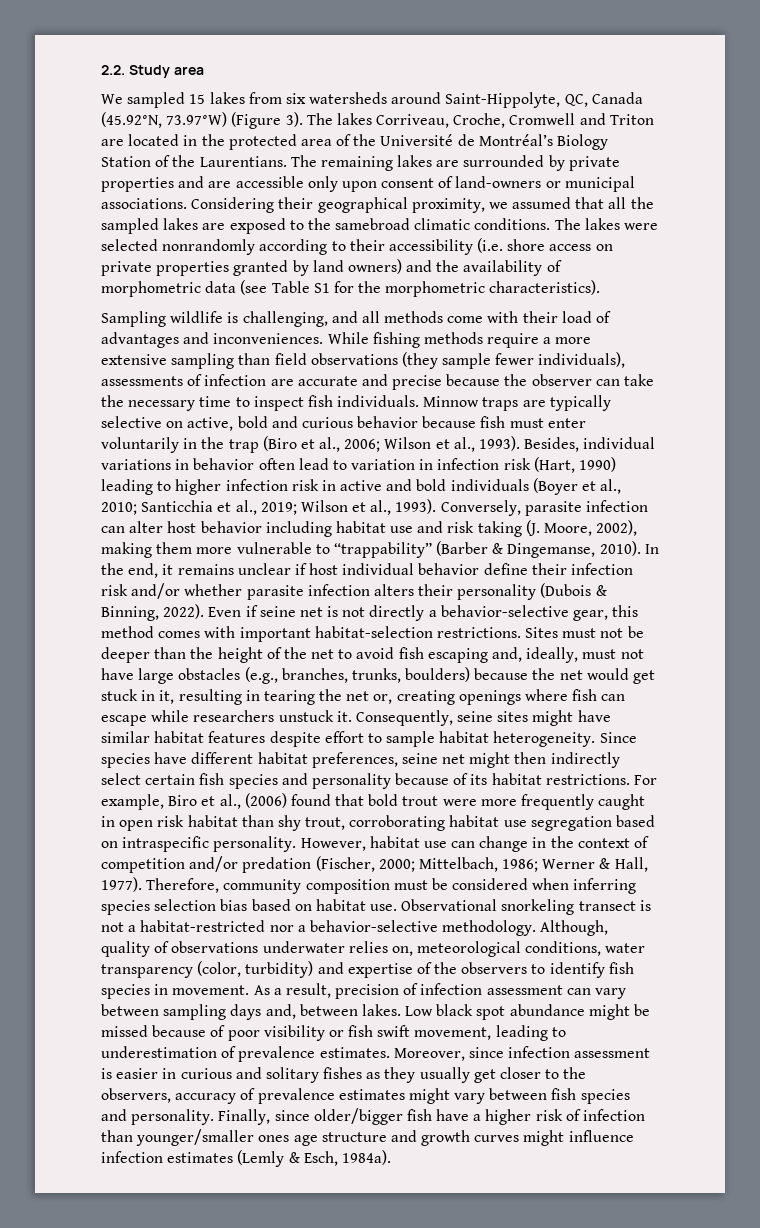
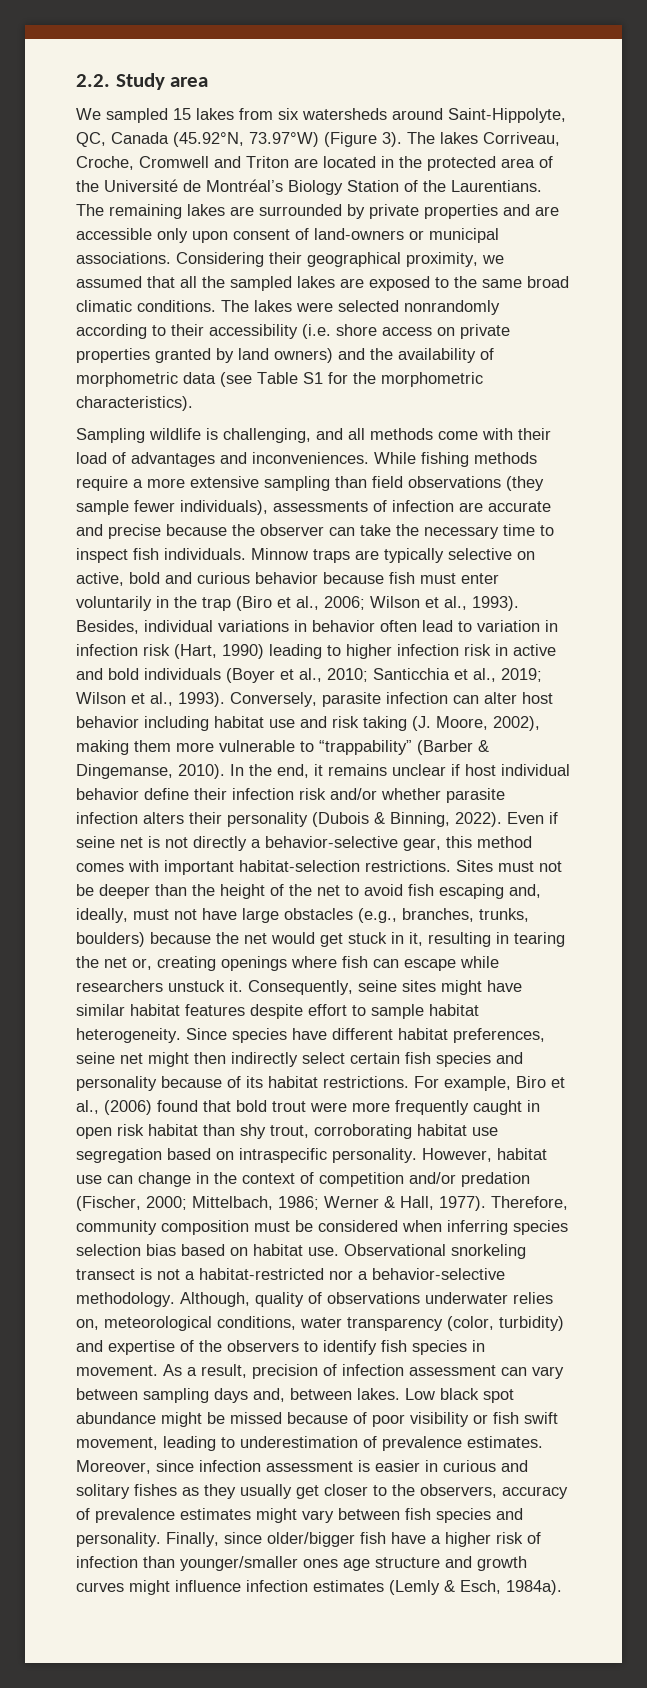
[335,218,411,230] samebroad -> [482,276,569,288] same broad

